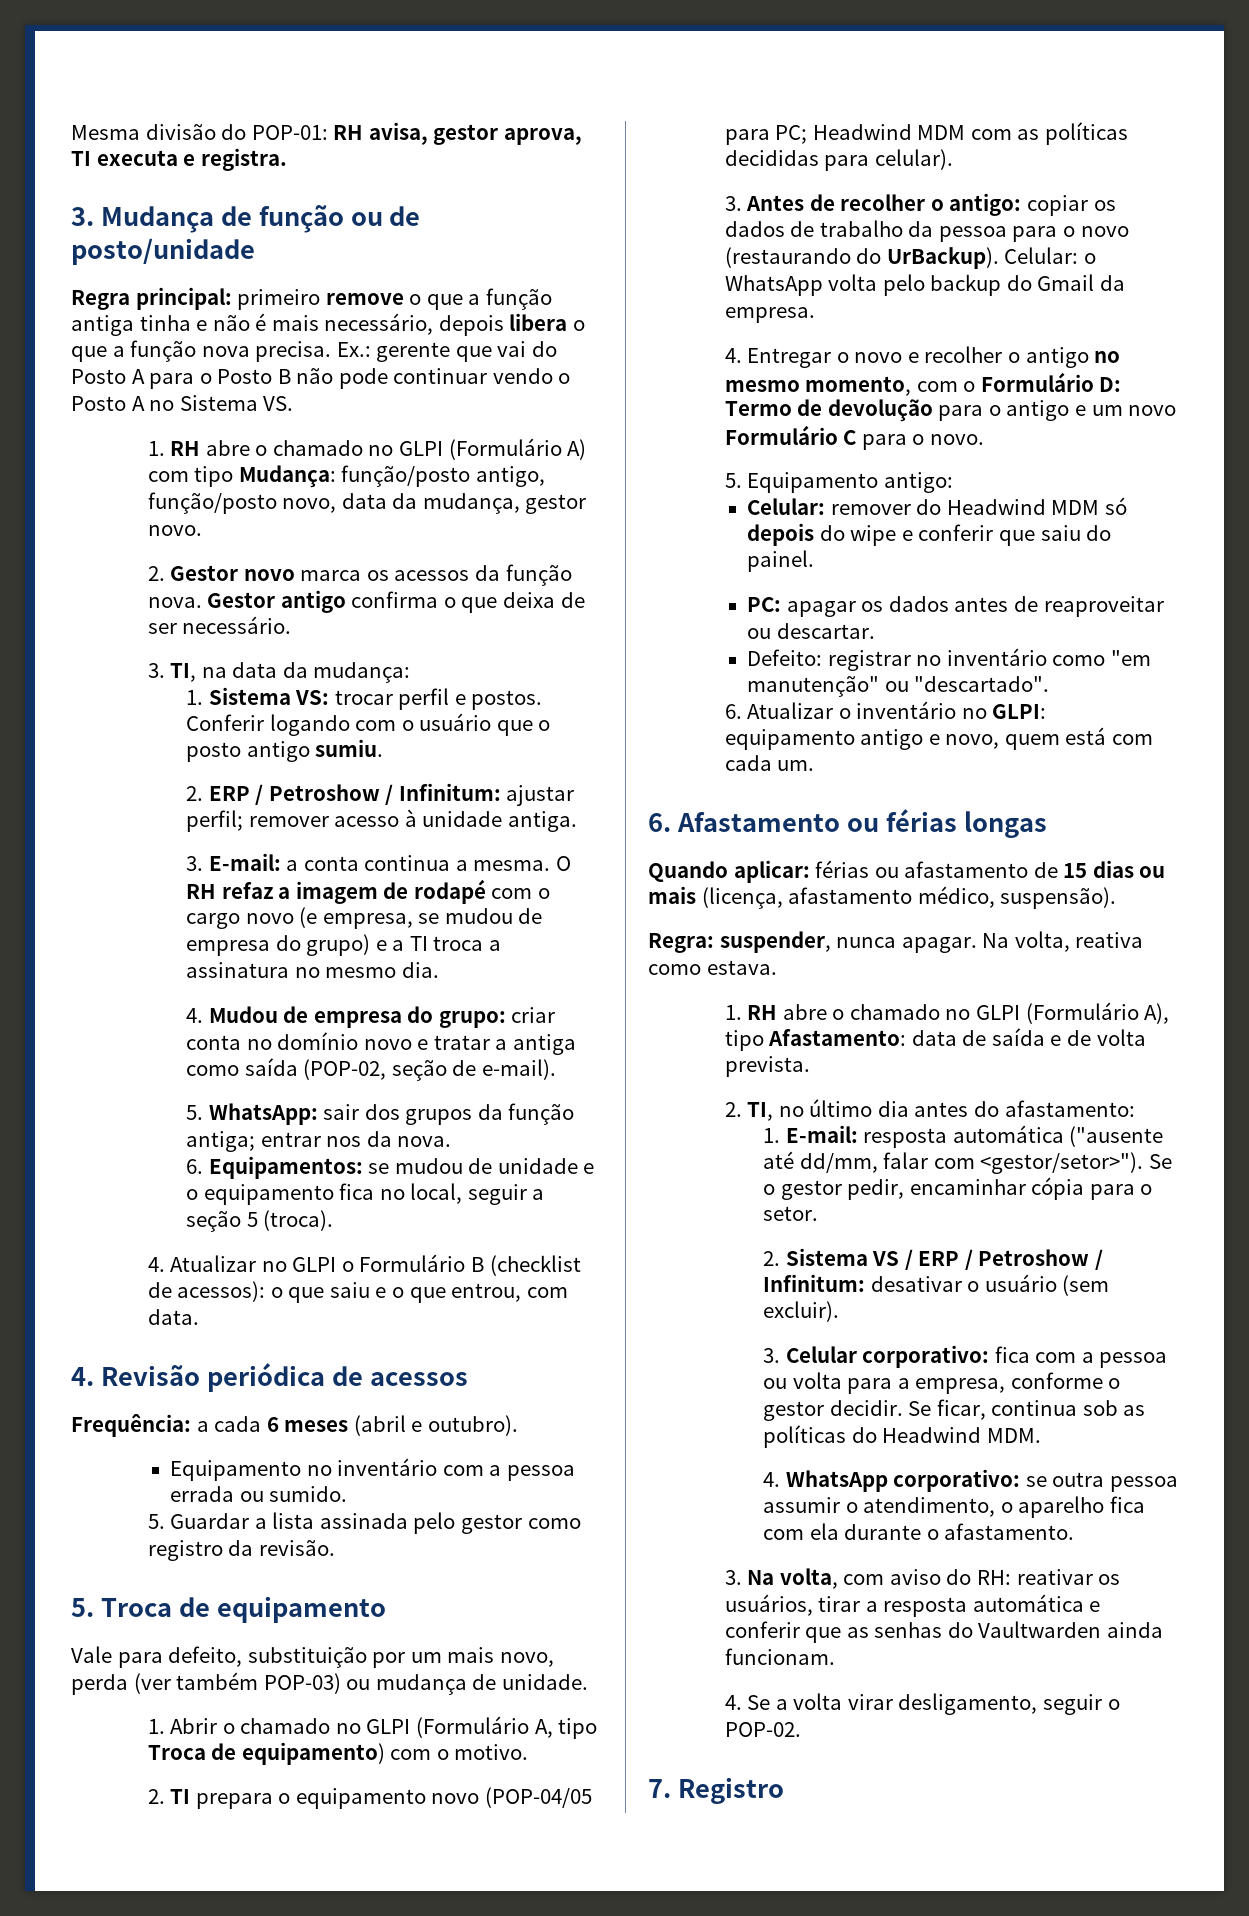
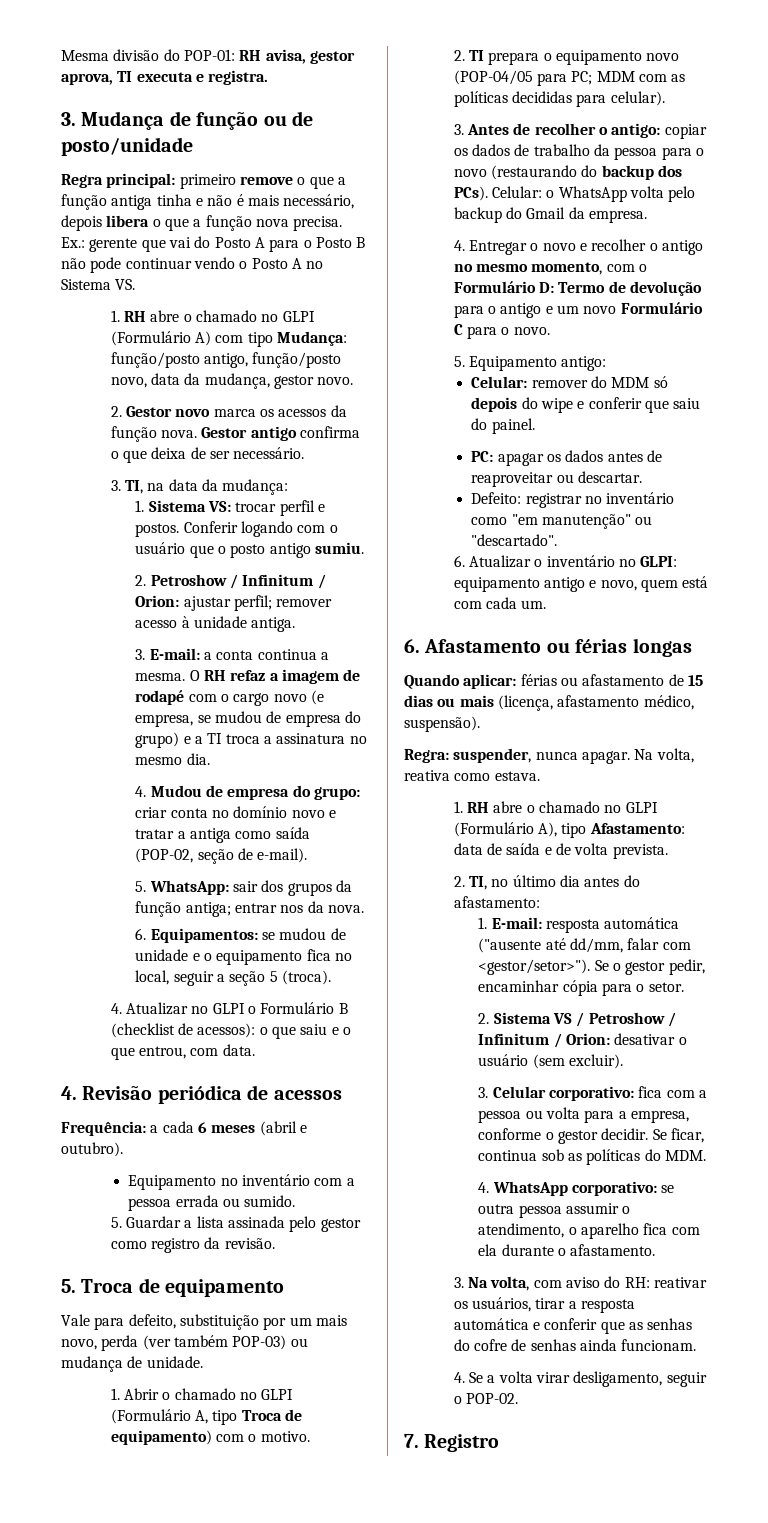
[208,783,501,805] ERP / Petroshow / Infinitum: -> [150,574,326,589] [135,595,180,607] Petroshow / Infinitum / Orion:
[812,124,912,140] Headwind -> (593, 78) none
[886,247,999,269] UrBackup). -> [601,165,682,180] [453,186,488,201] backup dos PCs).
[946,499,1046,515] Headwind -> (607, 382) none
[918,1249,1103,1270] [763,1274,866,1292] ERP / Petroshow / Infinitum: -> [588,1012,677,1027] [478,1033,611,1048] Petroshow / Infinitum / Orion:
[882,1427,982,1443] Headwind -> (661, 1155) none
[978,1621,1102,1638] Vaultwarden -> [473,1339,576,1351] cofre de senhas

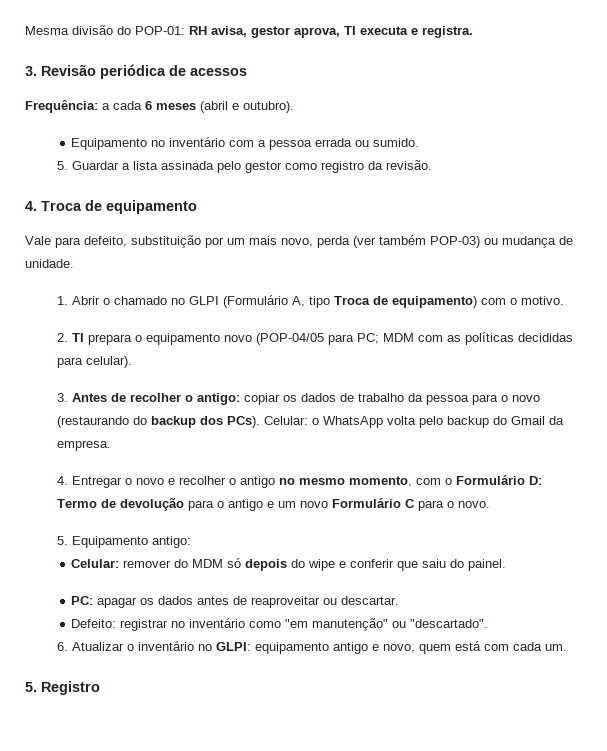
[81,111,313,130] [61,137,193,156] [61,173,346,189] [61,194,355,210] [61,215,343,231] [61,236,366,252] [61,257,324,273] [61,279,136,290] [110,310,315,322] [110,331,347,347] [110,352,342,368] [110,373,354,389] [110,405,347,417] [110,426,360,442] [110,447,305,463] [110,479,289,495] [135,500,326,516] [135,521,338,537] [135,542,365,558] [135,574,326,589] [135,595,333,611] [135,616,296,632] [135,648,330,660] [135,669,361,684] [135,690,325,706] [135,711,362,727] [135,732,367,748] [135,753,210,765] [135,785,361,800] [135,806,337,818] [135,827,310,843] [135,848,308,864] [135,880,353,896] [135,901,365,917] [135,928,346,943] [135,949,353,965] [135,970,332,986] [110,1002,348,1015] [110,1023,351,1039] [110,1044,255,1060] [61,1086,77,1100] Mudança de função ou de posto/unidade // Regra principal: primeiro remove o que a função antiga tinha e não é mais necessário, depois libera o que a função nova precisa. Ex.: gerente que vai do Posto A para o Posto B não pode continuar vendo o Posto A no Sistema VS. // 1. RH abre o chamado no GLPI (Formulário A) com tipo Mudança: função/posto antigo, função/posto novo, data da mudança, gestor novo. // 2. Gestor novo marca os acessos da função nova. Gestor antigo confirma o que deixa de ser necessário. // 3. TI, na data da mudança: // 1. Sistema VS: trocar perfil e postos. Conferir logando com o usuário que o posto antigo sumiu. // 2. Petroshow / Infinitum / Orion: ajustar perfil; remover acesso à unidade antiga. // 3. E-mail: a conta continua a mesma. O RH refaz a imagem de rodapé com o cargo novo (e empresa, se mudou de empresa do grupo) e a TI troca a assinatura no mesmo dia. // 4. Mudou de empresa do grupo: criar conta no domínio novo e tratar a antiga como saída (POP-02, seção de e-mail). // 5. WhatsApp: sair dos grupos da função antiga; entrar nos da nova. // 6. Equipamentos: se mudou de unidade e o equipamento fica no local, seguir a seção 5 (troca). // 4. Atualizar no GLPI o Formulário B (checklist de acessos): o que saiu e o que entrou, com data. // 4. -> (37, 71) none
[61,1279,76,1293] 5. -> [25,201,37,211] 4.
[404,638,692,657] [404,674,703,689] [404,695,694,711] [404,716,480,732] [404,748,694,764] [404,770,540,781] [453,801,658,813] [453,822,685,838] [453,843,668,859] [453,875,640,890] [453,896,540,908] [478,917,680,933] [478,938,691,953] [478,959,705,975] [478,980,684,996] [478,1012,677,1027] [478,1033,687,1048] [478,1054,624,1069] [478,1086,708,1101] [478,1107,690,1123] [478,1128,705,1144] [478,1149,707,1165] [478,1181,675,1196] [478,1203,631,1218] [478,1223,700,1239] [478,1244,656,1256] [453,1276,707,1291] [453,1297,635,1313] [453,1318,693,1334] [453,1339,697,1351] [453,1371,707,1387] [453,1393,518,1404] [404,1434,419,1448] 6. Afastamento ou férias longas // Quando aplicar: férias ou afastamento de 15 dias ou mais (licença, afastamento médico, suspensão). // Regra: suspender, nunca apagar. Na volta, reativa como estava. // 1. RH abre o chamado no GLPI (Formulário A), tipo Afastamento: data de saída e de volta prevista. // 2. TI, no último dia antes do afastamento: // 1. E-mail: resposta automática ("ausente até dd/mm, falar com <gestor/setor>"). Se o gestor pedir, encaminhar cópia para o setor. // 2. Sistema VS / Petroshow / Infinitum / Orion: desativar o usuário (sem excluir). // 3. Celular corporativo: fica com a pessoa ou volta para a empresa, conforme o gestor decidir. Se ficar, continua sob as políticas do MDM. // 4. WhatsApp corporativo: se outra pessoa assumir o atendimento, o aparelho fica com ela durante o afastamento. // 3. Na volta, com aviso do RH: reativar os usuários, tirar a resposta automática e conferir que as senhas do cofre de senhas ainda funcionam. // 4. Se a volta virar desligamento, seguir o POP-02. // 7. -> [25,682,37,692] 5.

